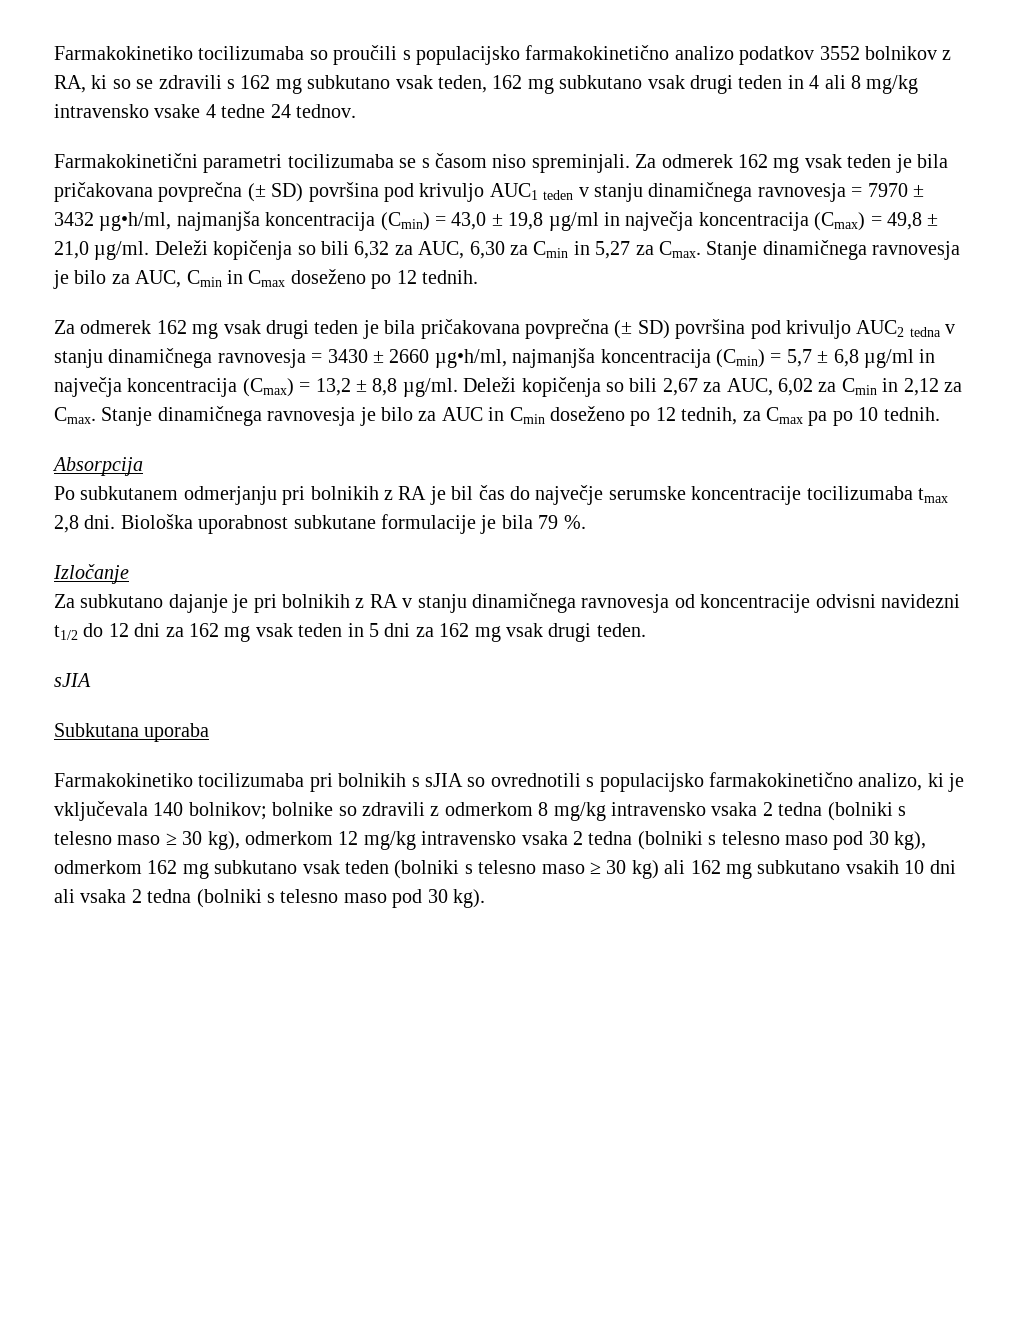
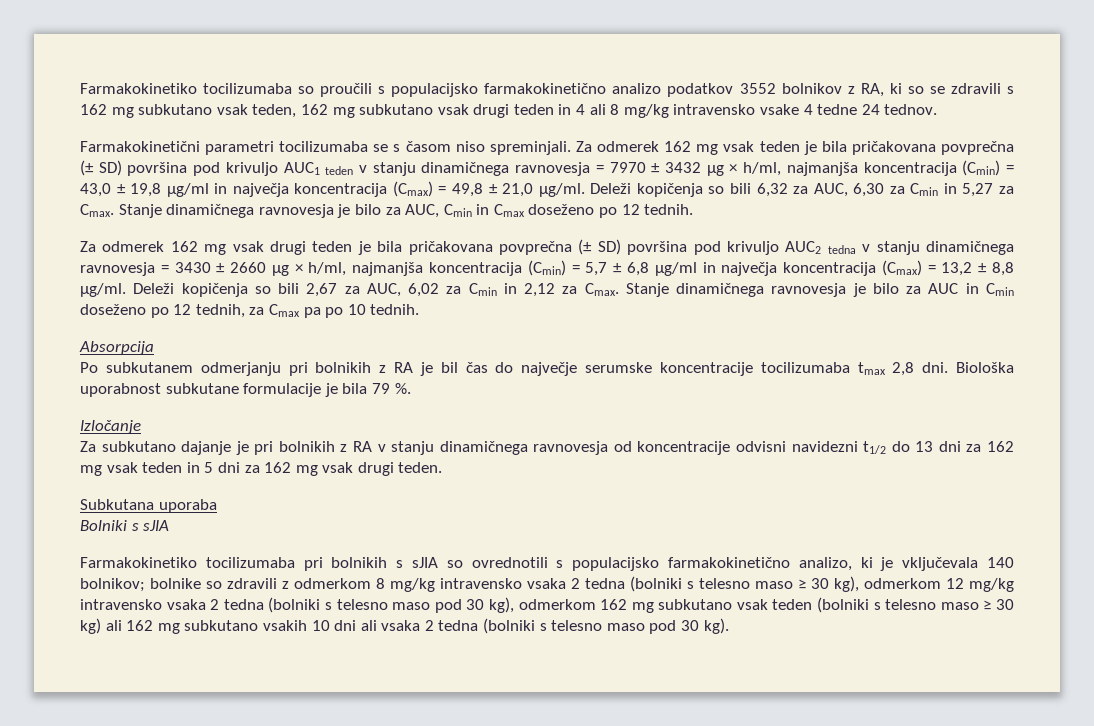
[99,212,172,231] µg•h/ml, -> [706,162,782,176] µg × h/ml,
[434,349,507,368] µg•h/ml, -> [271,262,347,276] µg × h/ml,
[108,623,129,637] 12 -> [915,441,934,452] 13
[54,673,91,687] // sJIA -> (443, 467) none
(210, 732) none -> [80,520,170,531] // Bolniki s sJIA

